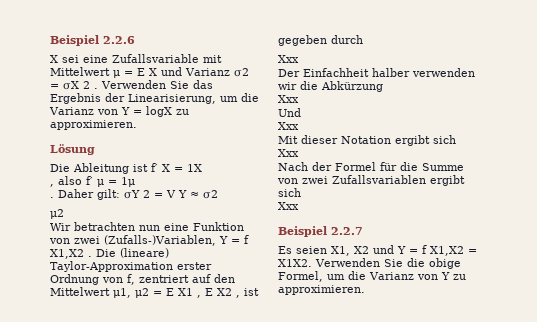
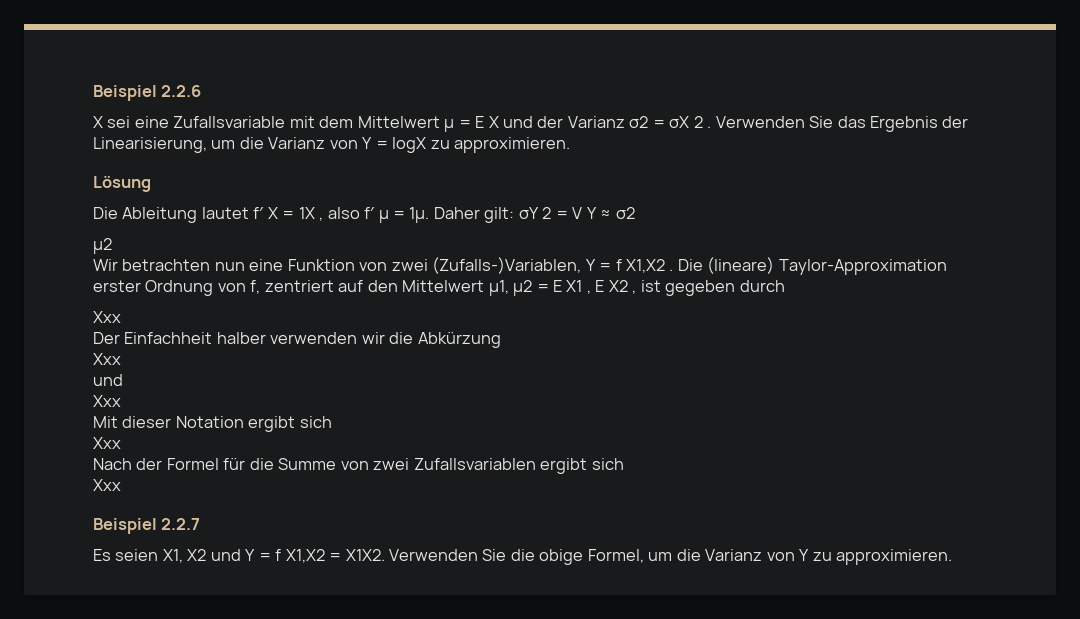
(222, 59) none -> [319,116,354,128] dem
(182, 71) none -> [537,116,564,128] der
[133,164,148,172] ist -> [201,207,249,219] lautet
(202, 168) // -> (315, 213) none
[121,177,135,187] [50,197,54,198] 1μ // . -> [409,207,430,223] 1μ.
[278,108,301,117] Und -> [93,374,123,386] und

